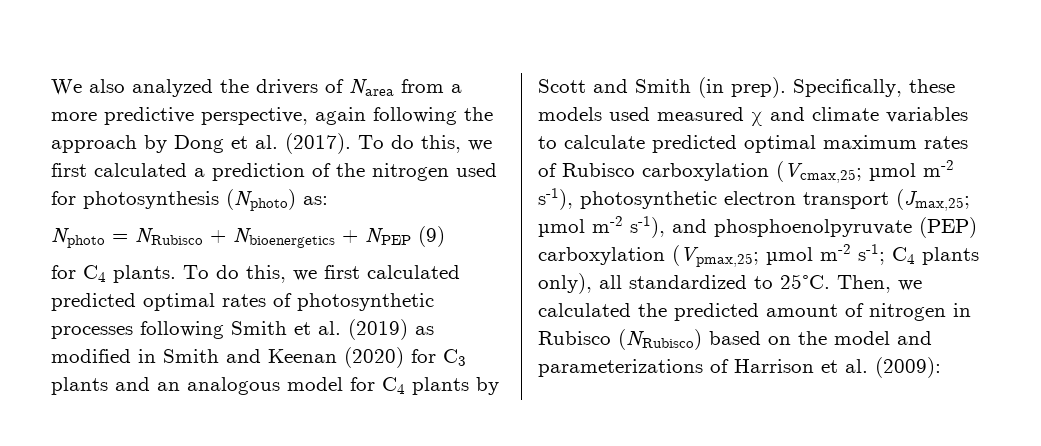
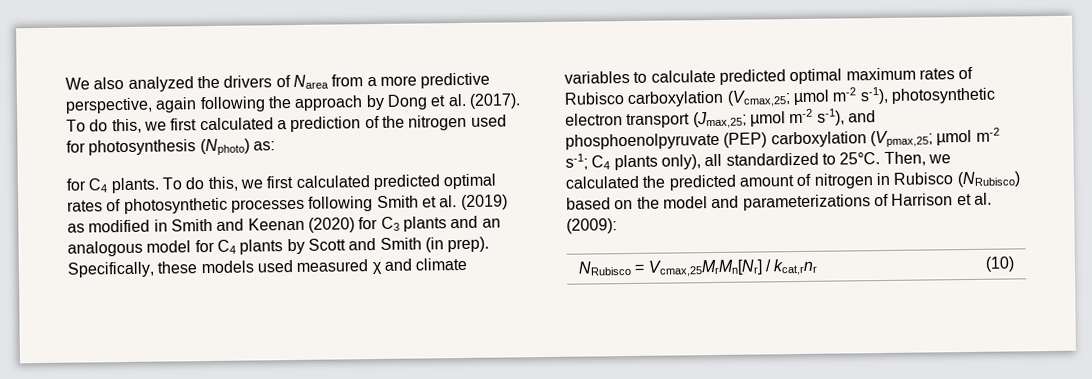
[51,226,445,248] // Nphoto = NRubisco + Nbioenergetics + NPEP (9) -> (275, 146) none
(941, 367) none -> [577,258,819,277] [985,256,1016,272] // NRubisco = Vcmax,25MrMn[Nr] / kcat,rnr | (10)

